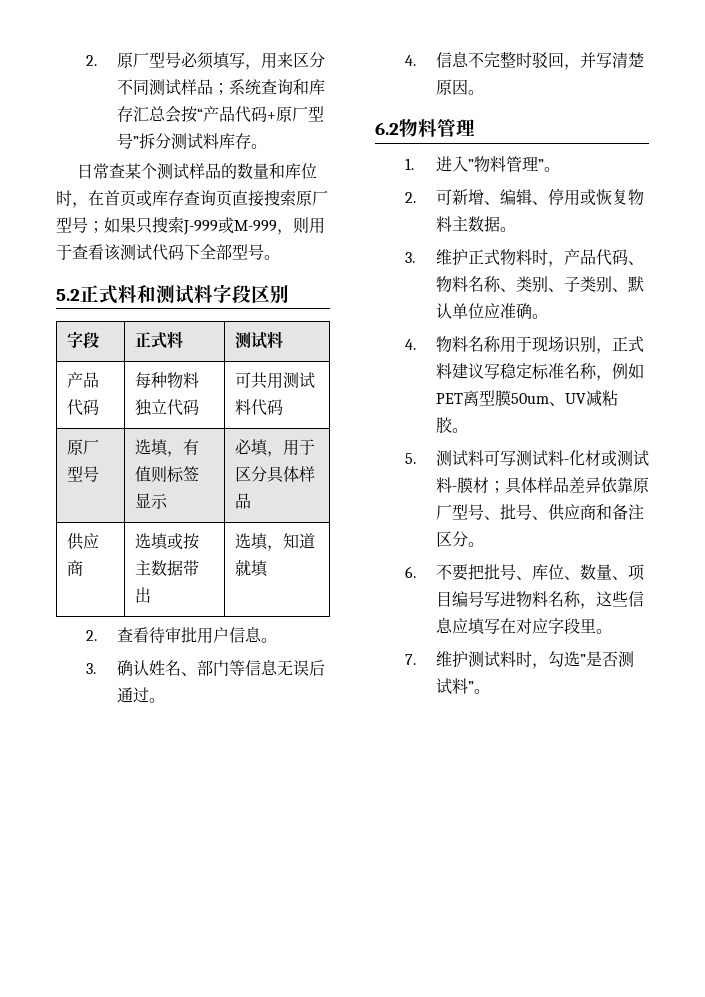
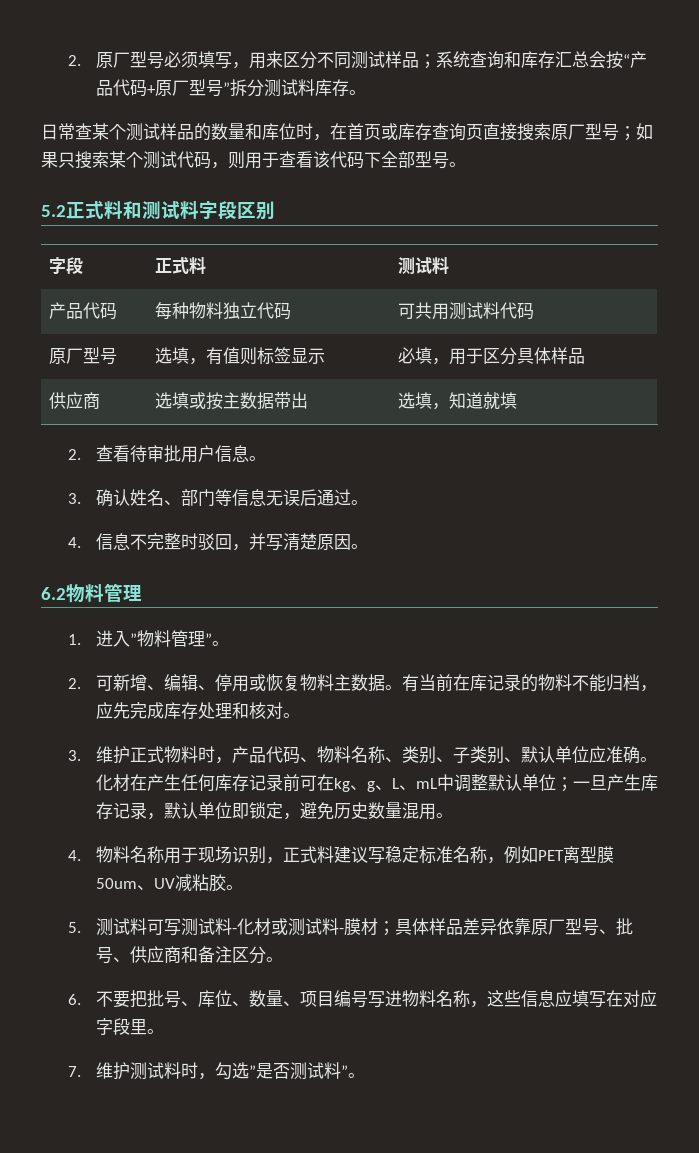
[183,217,277,235] J-999或M-999 -> [109,151,211,169] 某个测试代码
[120,244,152,260] 测试 -> (330, 159) none
(516, 229) none -> [401,674,657,692] [95,702,300,719] 有当前在库记录的物料不能归档，应先完成库存处理和核对。
(548, 316) none -> [95,774,658,792] [95,802,453,820] 化材在产生任何库存记录前可在kg、g、L、mL中调整默认单位；一旦产生库存记录，默认单位即锁定，避免历史数量混用。

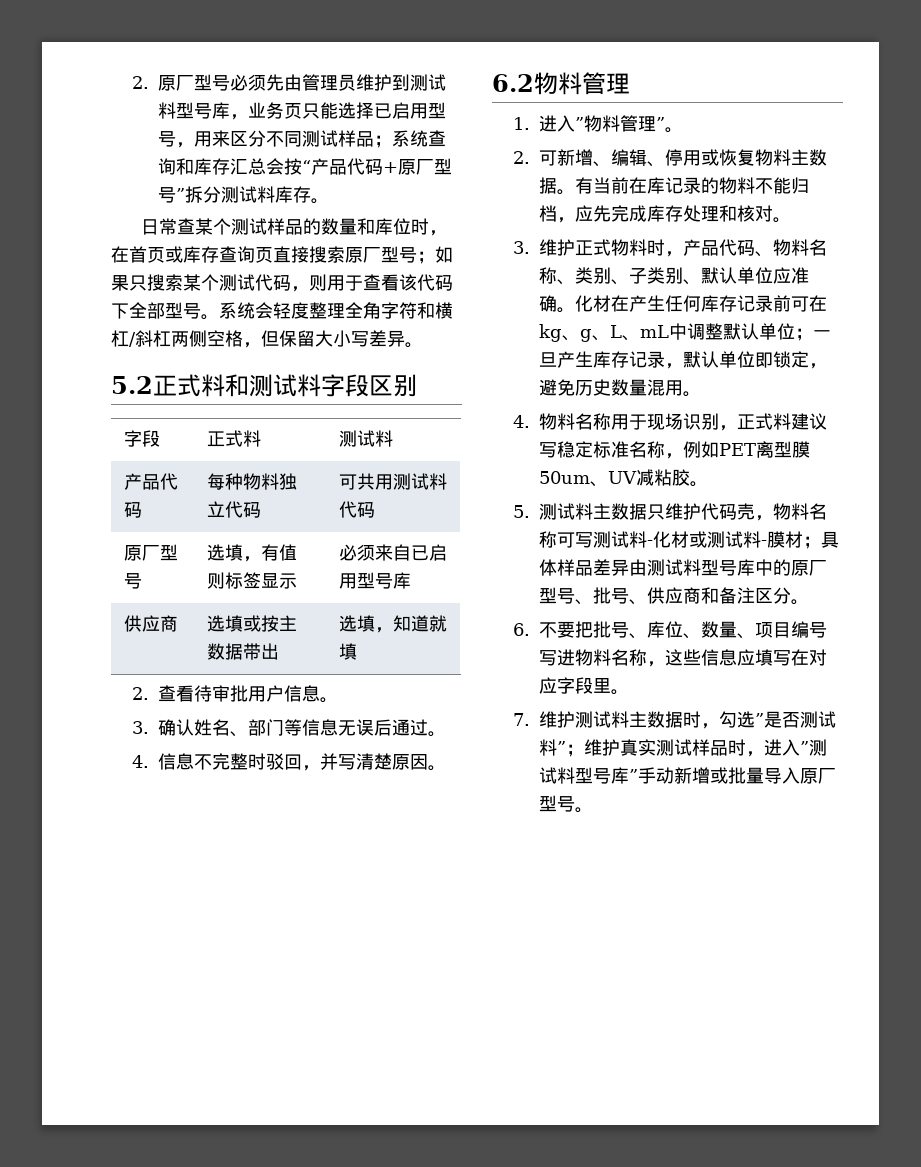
[197,51,232,69] 填写 -> [266,74,447,91] [158,102,447,120] [158,131,177,147] 先由管理员维护到测试料型号库，业务页只能选择已启用型号
(466, 164) none -> [219,302,453,319] [111,330,423,348] 系统会轻度整理全角字符和横杠/斜杠两侧空格，但保留大小写差异。
[414,347,585,365] 填，用于区分具体样品 -> [356,544,447,561] [338,572,411,589] 须来自已启用型号库
(147, 926) none -> [593,503,828,521] [539,531,558,548] 主数据只维护代码壳，物料名称
[496,918,531,935] 依靠 -> [629,559,792,576] 由测试料型号库中的
(181, 1070) none -> [629,711,684,728] 主数据
(348, 1071) none -> [566,739,828,757] [539,767,837,784] [539,795,576,812] ；维护真实测试样品时，进入”测试料型号库”手动新增或批量导入原厂型号

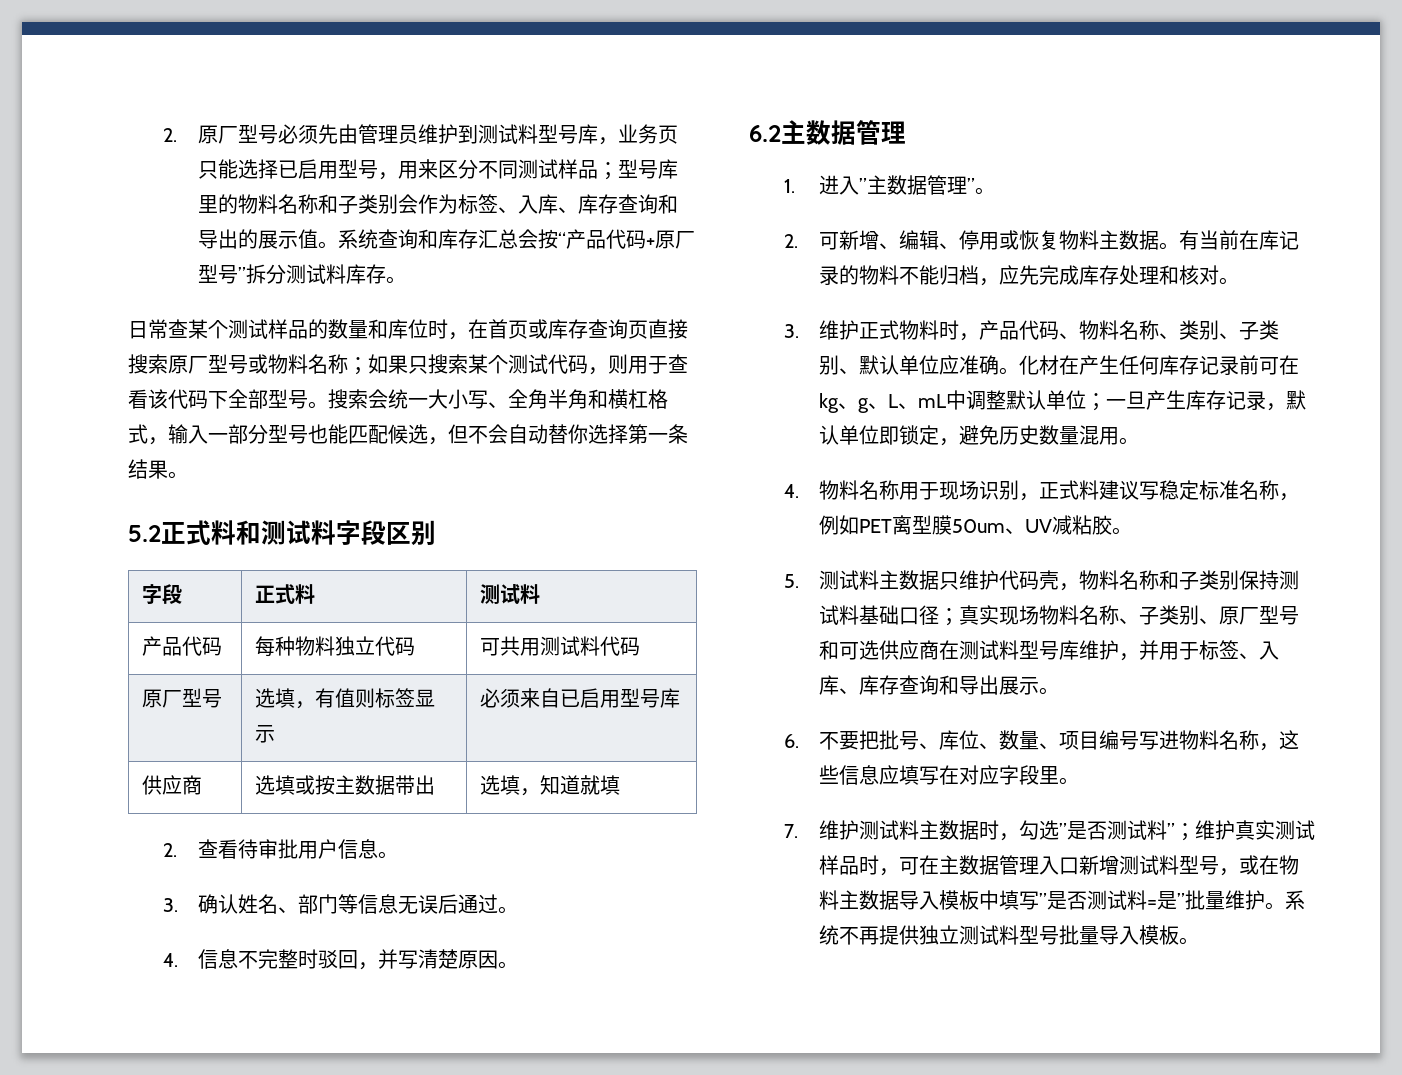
(393, 141) none -> [617,159,678,179] [197,194,678,214] [197,229,338,249] 型号库里的物料名称和子类别会作为标签、入库、库存查询和导出的展示值。
(417, 255) none -> [248,354,348,374] 或物料名称
[219,302,453,319] [111,330,405,348] 系统会轻度整理全角字符和横杠/斜杠两侧空格，但保留大小写差异 -> [328,389,668,409] [128,424,688,445] [128,459,168,479] 搜索会统一大小写、全角半角和横杠格式，输入一部分型号也能匹配候选，但不会自动替你选择第一条结果
[534,72,582,95] 物料 -> [781,120,856,145] 主数据
[584,115,621,132] 物料 -> [866,175,927,195] 主数据
[557,531,840,549] [539,559,828,576] [539,587,792,605] 可写测试料-化材或测试料-膜材；具体样品差异由测试料型号库中的原厂型号、批号、供应商和备注区分 -> [1158,570,1299,590] [818,605,1299,626] [818,640,1279,661] [818,675,1039,695] 和子类别保持测试料基础口径；真实现场物料名称、子类别、原厂型号和可选供应商在测试料型号库维护，并用于标签、入库、库存查询和导出展示
[764,739,828,756] [539,767,837,784] [539,795,576,812] 进入”测试料型号库”手动新增或批量导入原厂型号 -> [898,855,1299,876] [818,890,1305,910] [818,925,1179,945] 可在主数据管理入口新增测试料型号，或在物料主数据导入模板中填写”是否测试料=是”批量维护。系统不再提供独立测试料型号批量导入模板

